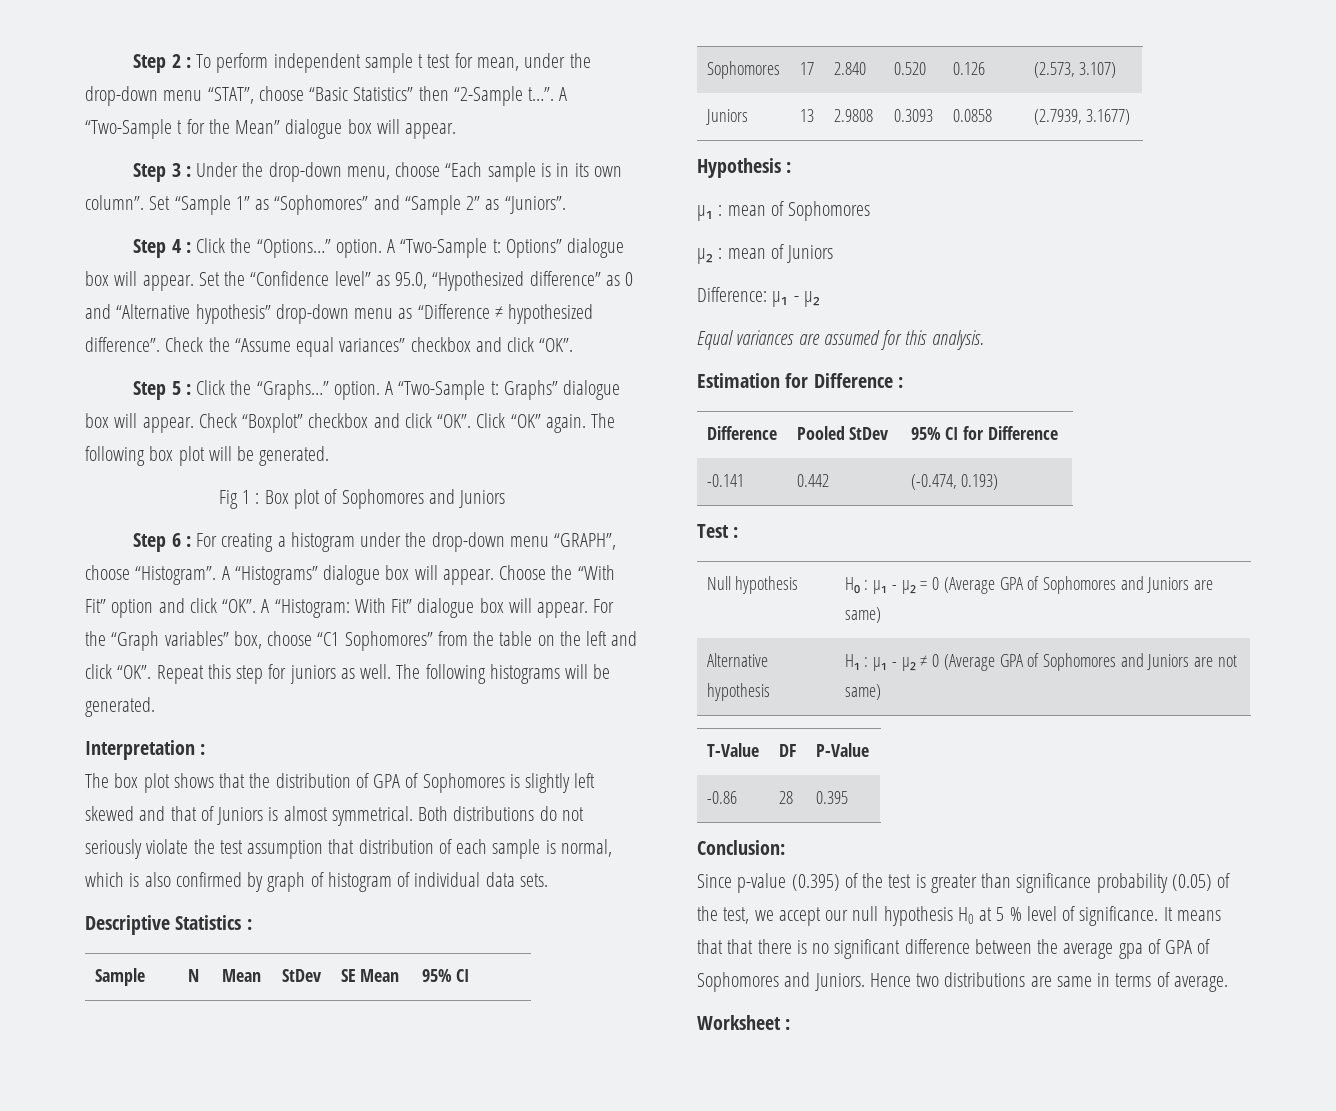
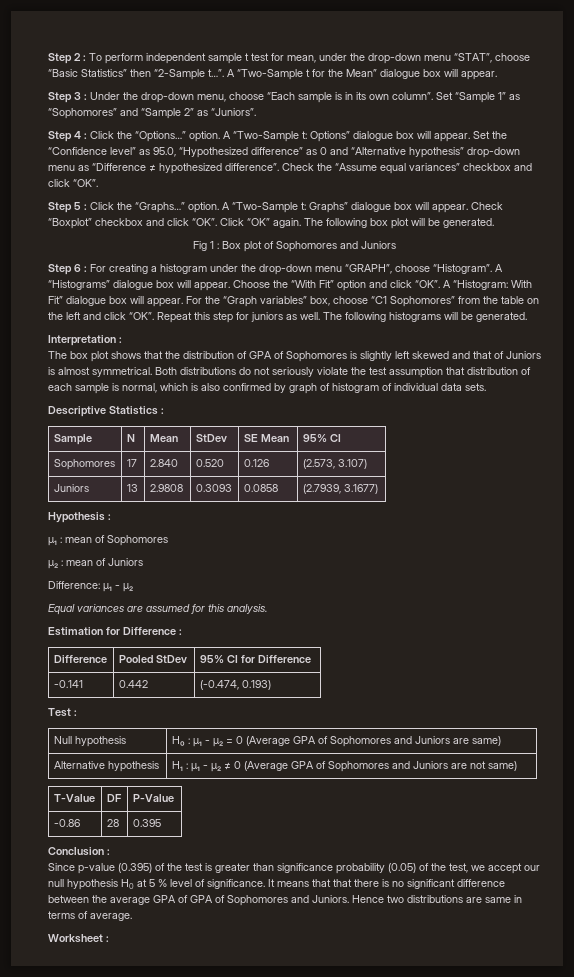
[697,840,785,855] Conclusion: -> [48,847,110,856] Conclusion :
[1118,943,1143,959] gpa -> [153,895,176,903] GPA

